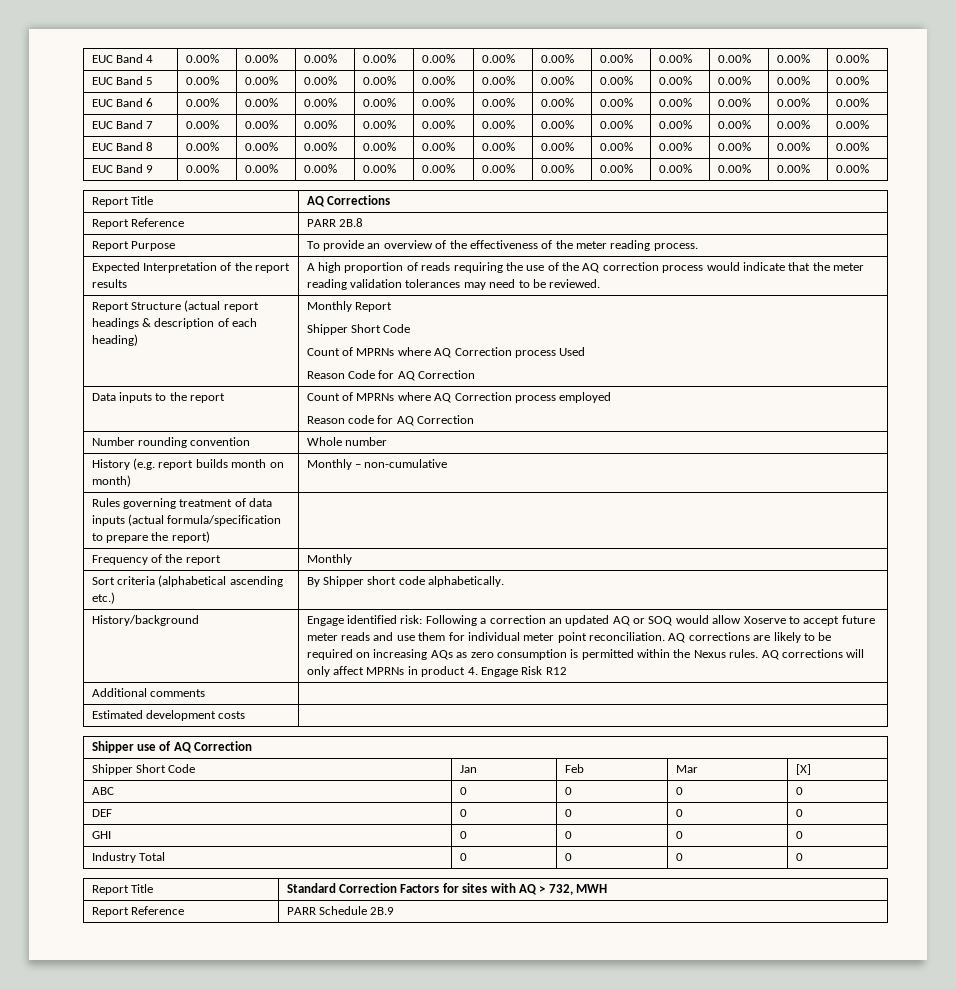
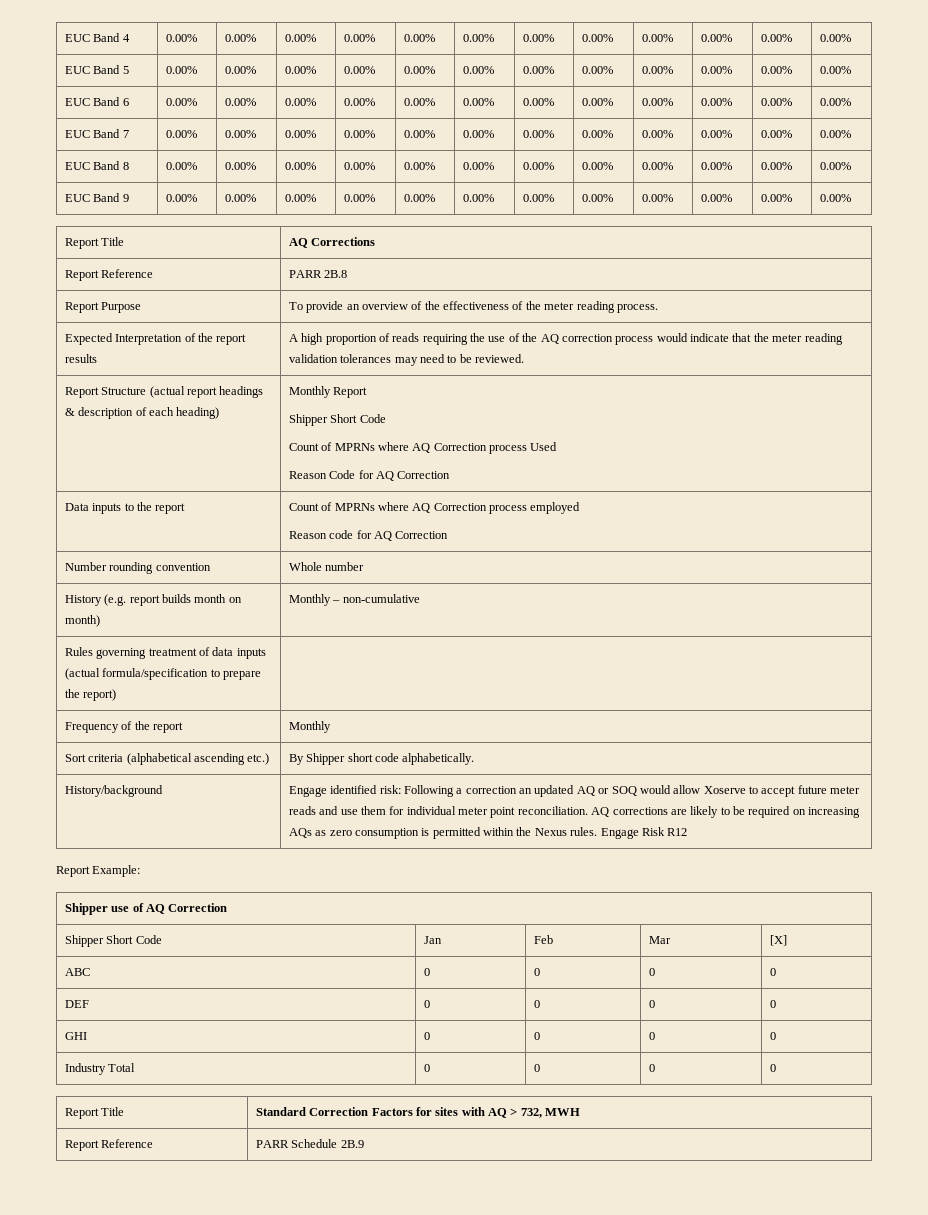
[761,649,865,660] [306,666,567,677] [91,688,206,697] [91,710,246,721] AQ corrections will only affect MPRNs in product 4. Engage Risk R12 // Additional comments | // Estimated development costs | -> [600,827,688,839] [56,865,141,877] Engage Risk R12 // Report Example:

